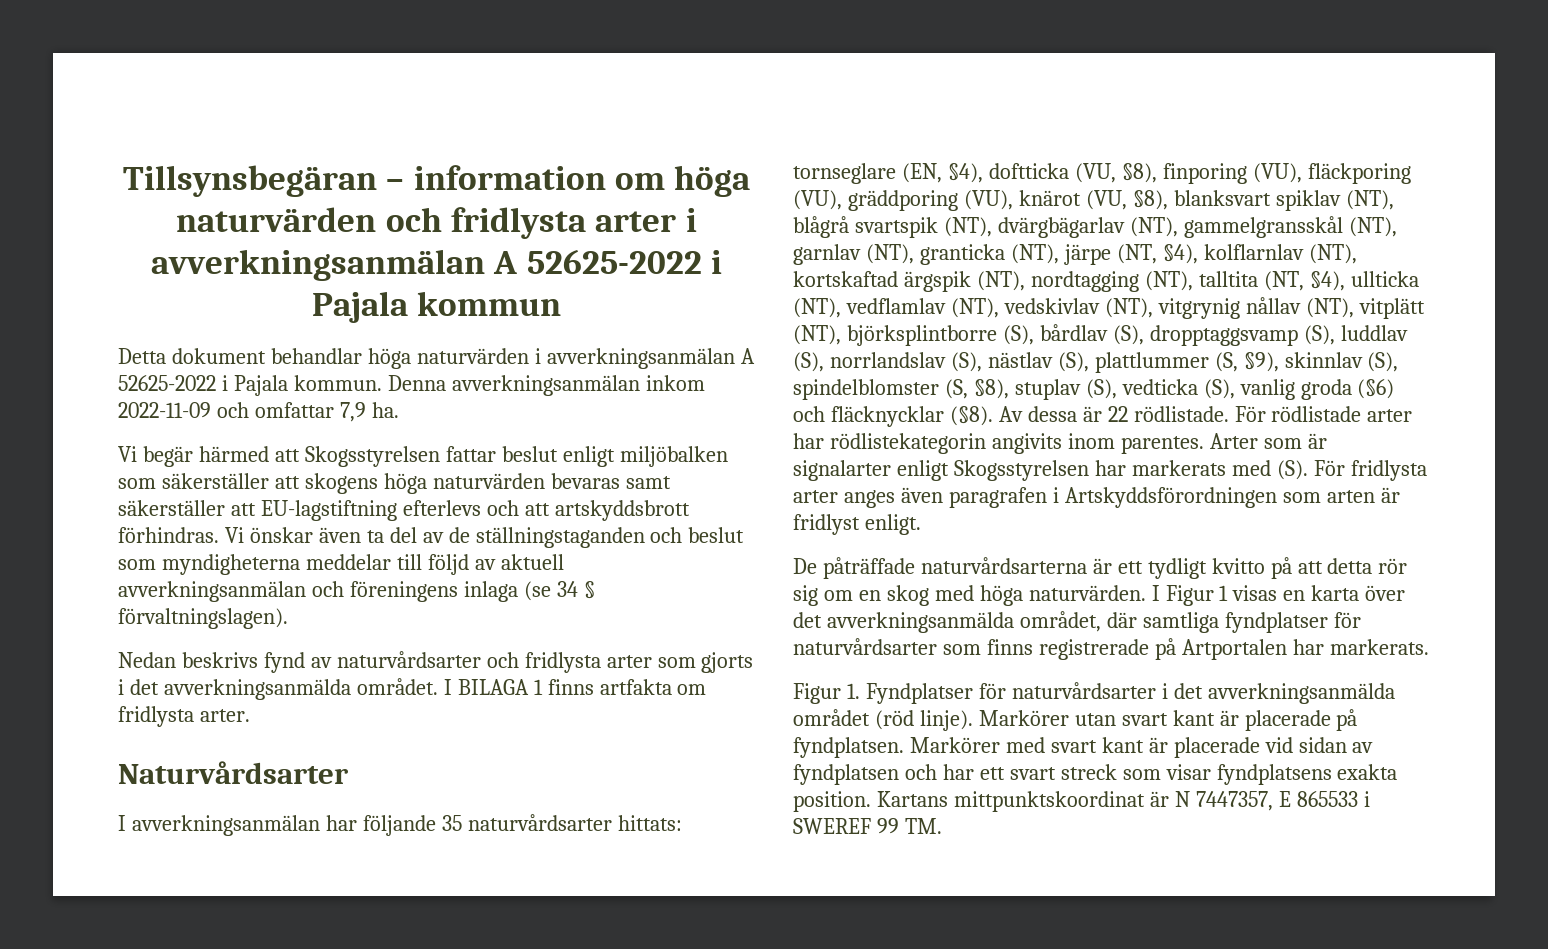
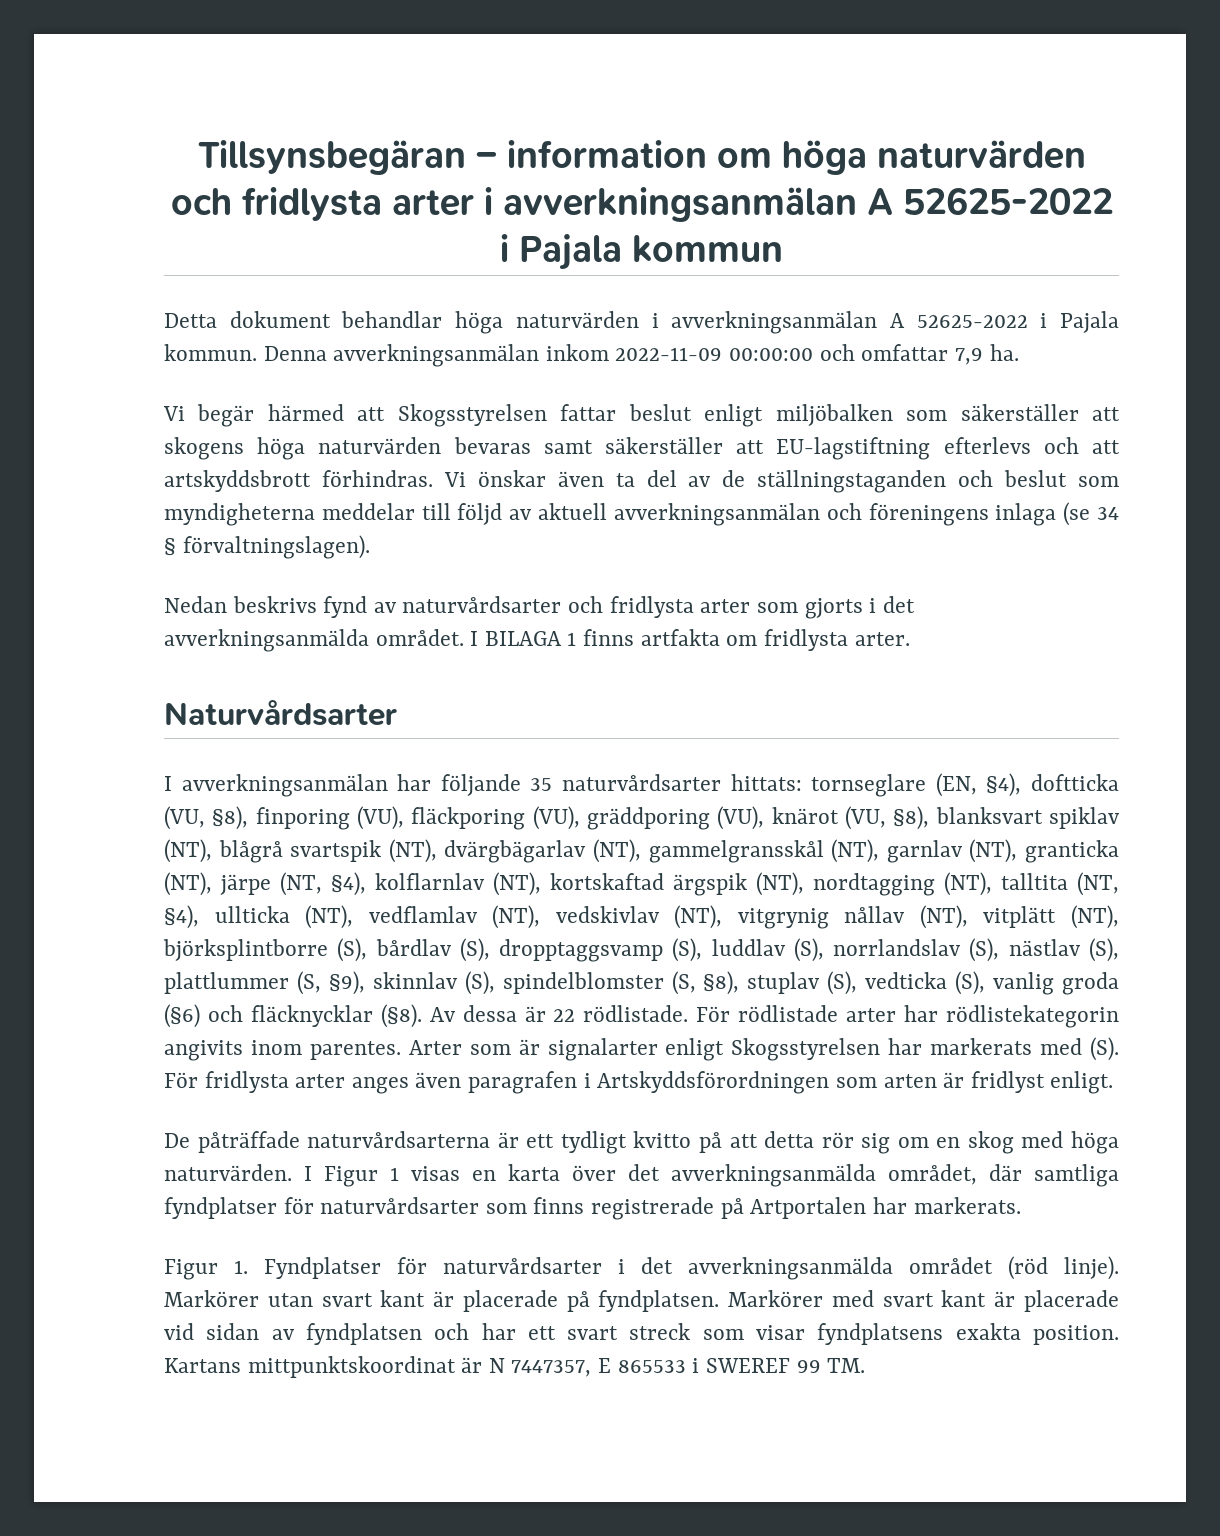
(211, 410) none -> [729,348,814,361] 00:00:00

